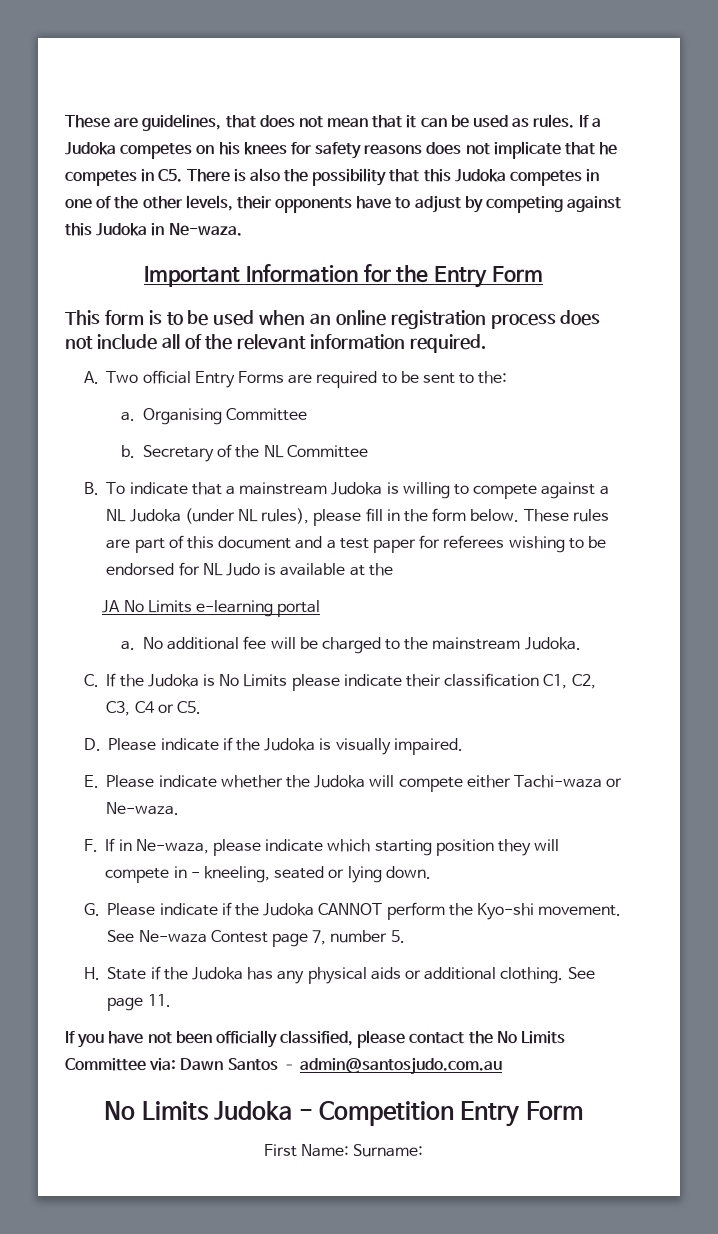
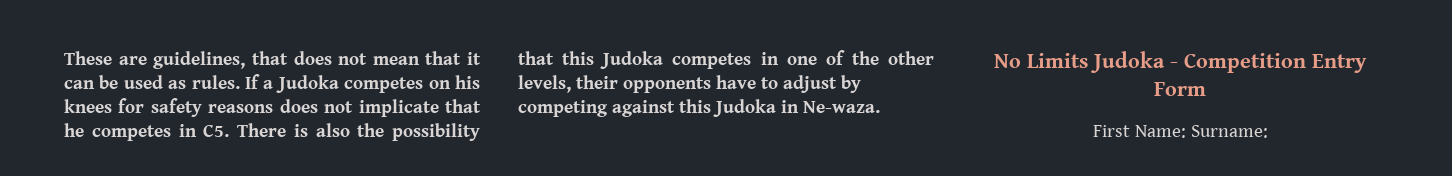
[144,264,543,288] [65,310,601,329] [65,334,487,353] [83,370,508,388] [121,408,308,425] [121,444,368,462] [83,482,609,499] [106,508,609,526] [106,535,606,553] [106,562,393,576] [102,600,321,617] [121,636,581,654] [83,673,596,691] [106,701,202,716] [83,737,463,755] [83,775,623,792] [106,802,180,815] [83,838,560,856] [105,866,431,883] [83,902,622,920] [107,930,405,947] [83,966,595,984] [107,994,171,1011] [65,1030,566,1048] [65,1057,502,1075] // Important Information for the Entry Form // This form is to be used when an online registration process does not include all of the relevant information required. // A. Two official Entry Forms are required to be sent to the: // a. Organising Committee // b. Secretary of the NL Committee // B. To indicate that a mainstream Judoka is willing to compete against a NL Judoka (under NL rules), please fill in the form below. These rules are part of this document and a test paper for referees wishing to be endorsed for NL Judo is available at the // JA No Limits e-learning portal // a. No additional fee will be charged to the mainstream Judoka. // C. If the Judoka is No Limits please indicate their classification C1, C2, C3, C4 or C5. // D. Please indicate if the Judoka is visually impaired. // E. Please indicate whether the Judoka will compete either Tachi-waza or Ne-waza. // F. If in Ne-waza, please indicate which starting position they will compete in - kneeling, seated or lying down. // G. Please indicate if the Judoka CANNOT perform the Kyo-shi movement. See Ne-waza Contest page 7, number 5. // H. State if the Judoka has any physical aids or additional clothing. See page 11. // If you have not been officially classified, please contact the No Limits Committee via: Dawn Santos – admin@santosjudo.com.au -> (880, 107) none

